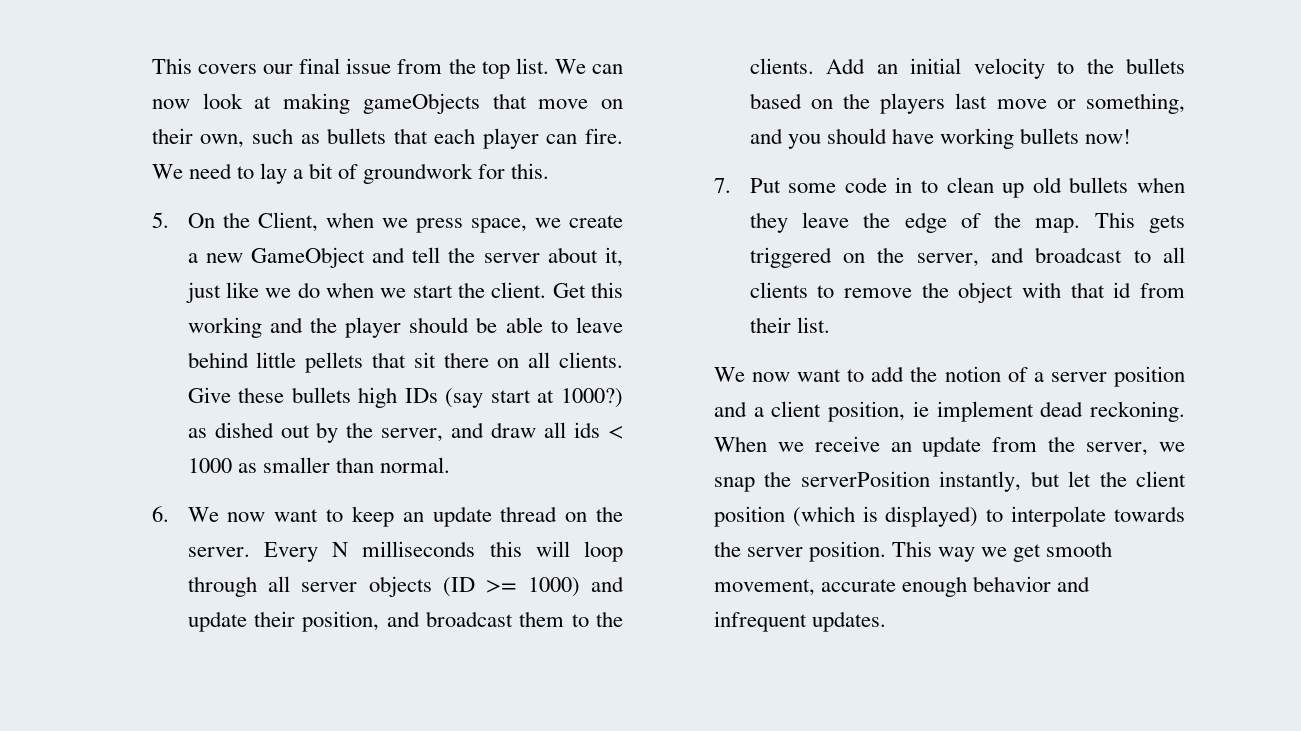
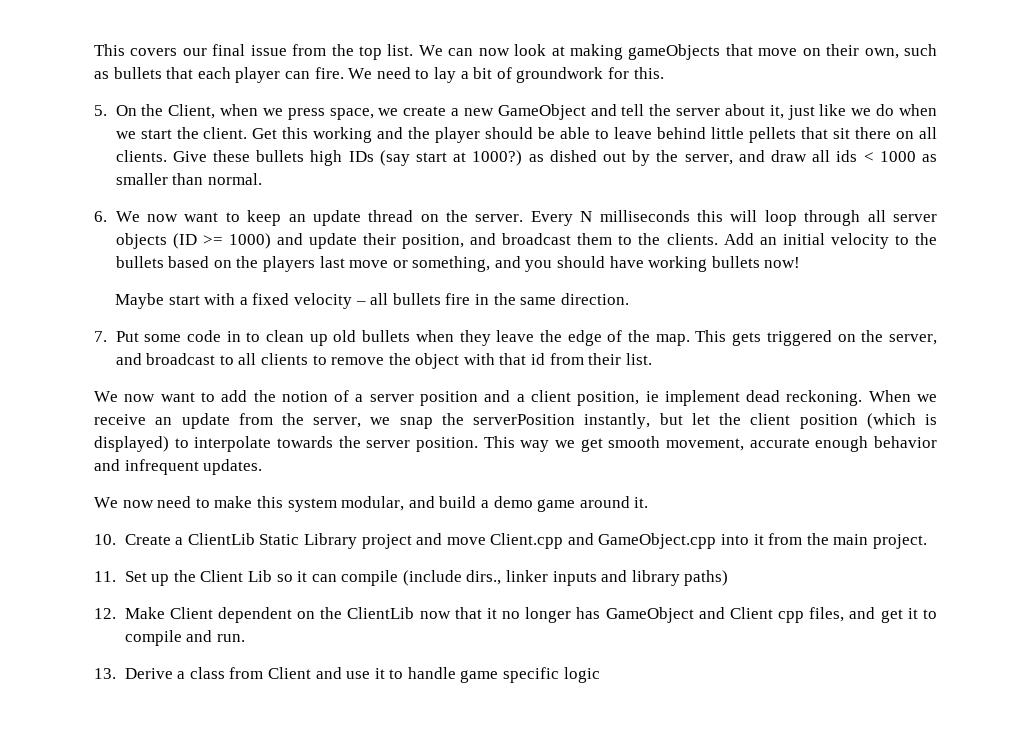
(1132, 136) none -> [115,293,629,309] // Maybe start with a fixed velocity – all bullets fire in the same direction.
(886, 621) none -> [94,496,649,512] [94,533,928,549] [94,570,729,586] [94,607,937,623] [124,630,245,646] [94,667,600,683] // We now need to make this system modular, and build a demo game around it. // 10. Create a ClientLib Static Library project and move Client.cpp and GameObject.cpp into it from the main project. // 11. Set up the Client Lib so it can compile (include dirs., linker inputs and library paths) // 12. Make Client dependent on the ClientLib now that it no longer has GameObject and Client cpp files, and get it to compile and run. // 13. Derive a class from Client and use it to handle game specific logic

